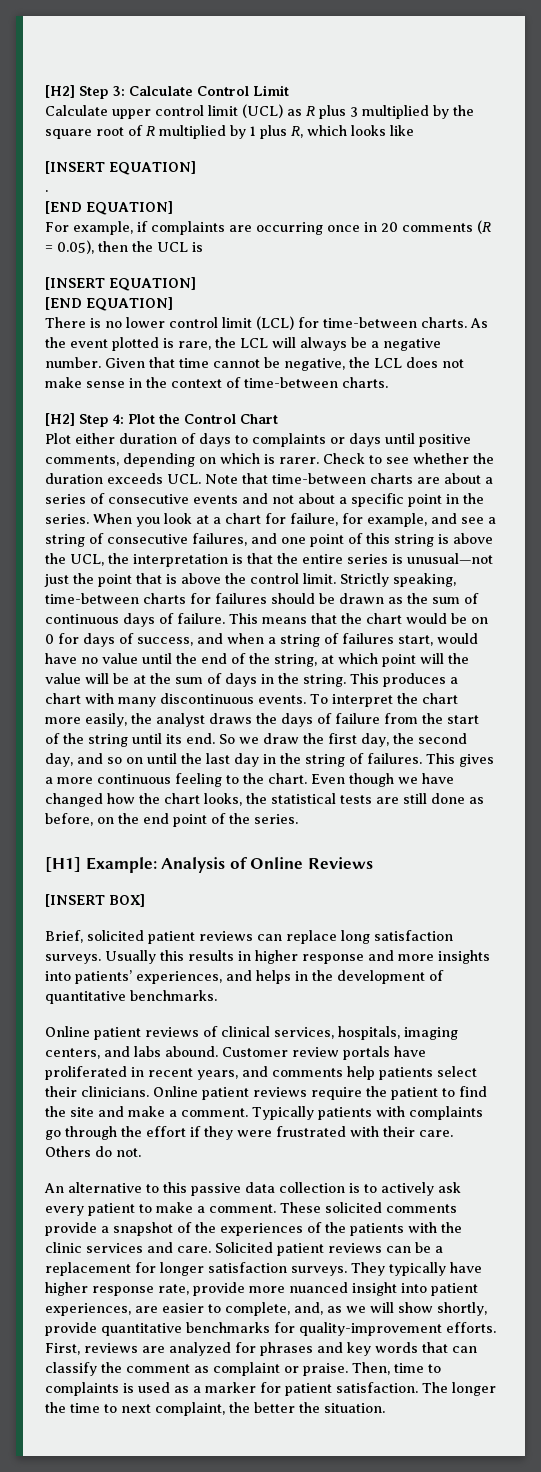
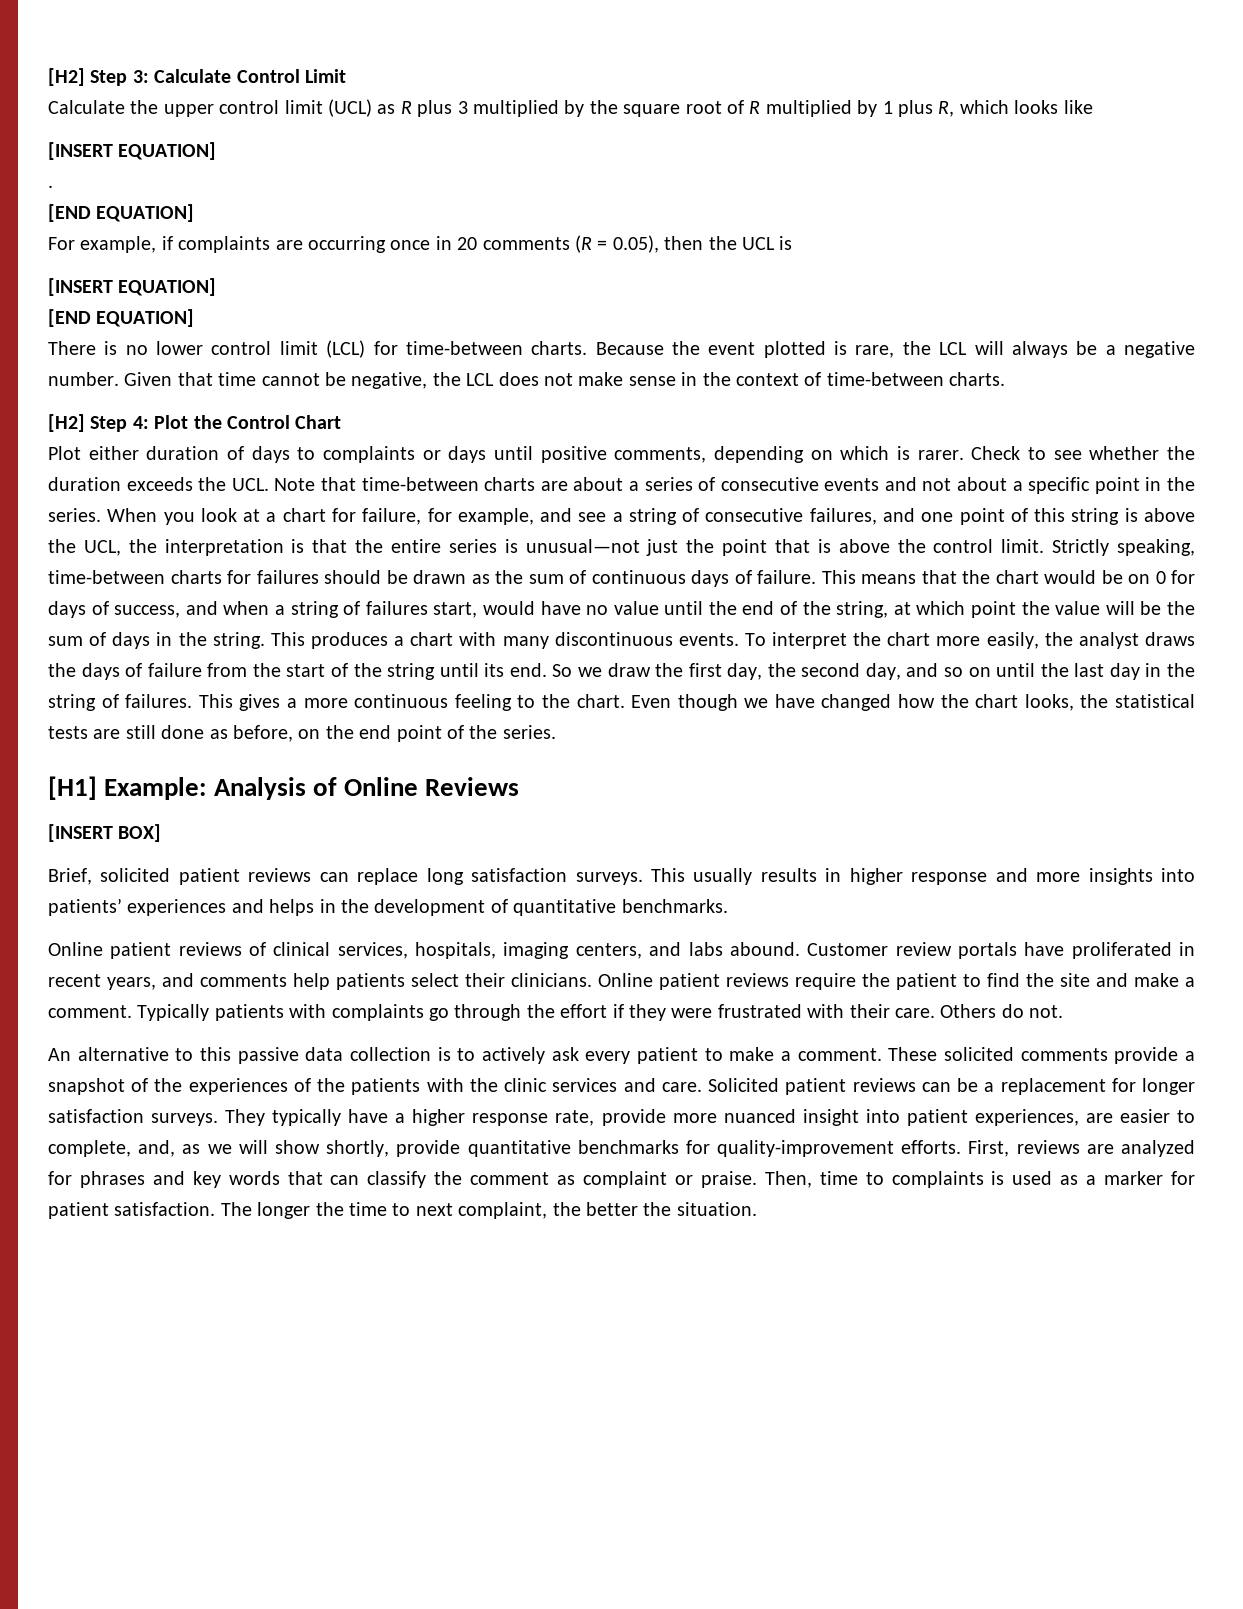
(108, 110) none -> [130,100,159,114] the
[470,318,488,328] As -> [595,342,664,355] Because
(163, 478) none -> [198,477,227,491] the
[420,653,444,664] will -> (1017, 609) none
[133,675,146,684] at -> (1162, 608) none
[105,950,184,964] Usually this -> [651,868,753,885] This usually
[136,971,222,984] experiences, -> [127,899,227,916] experiences
(482, 1267) none -> [395,1113,406,1123] a

